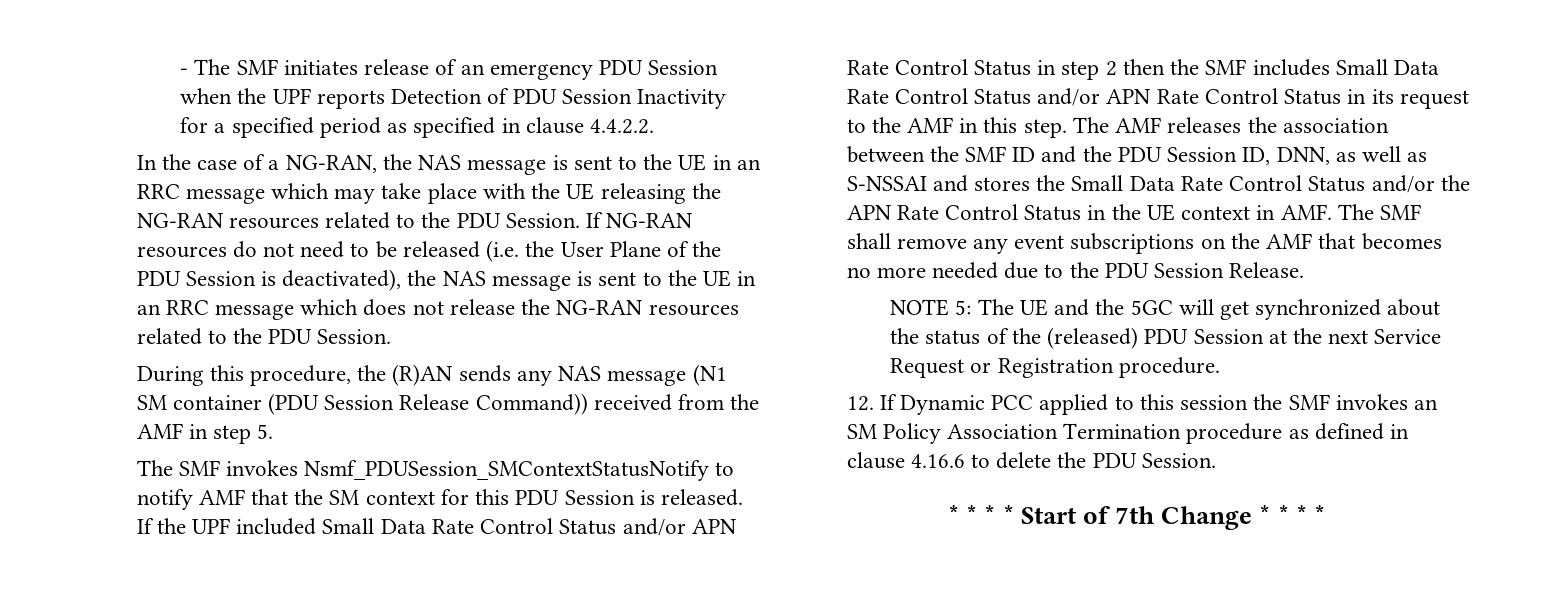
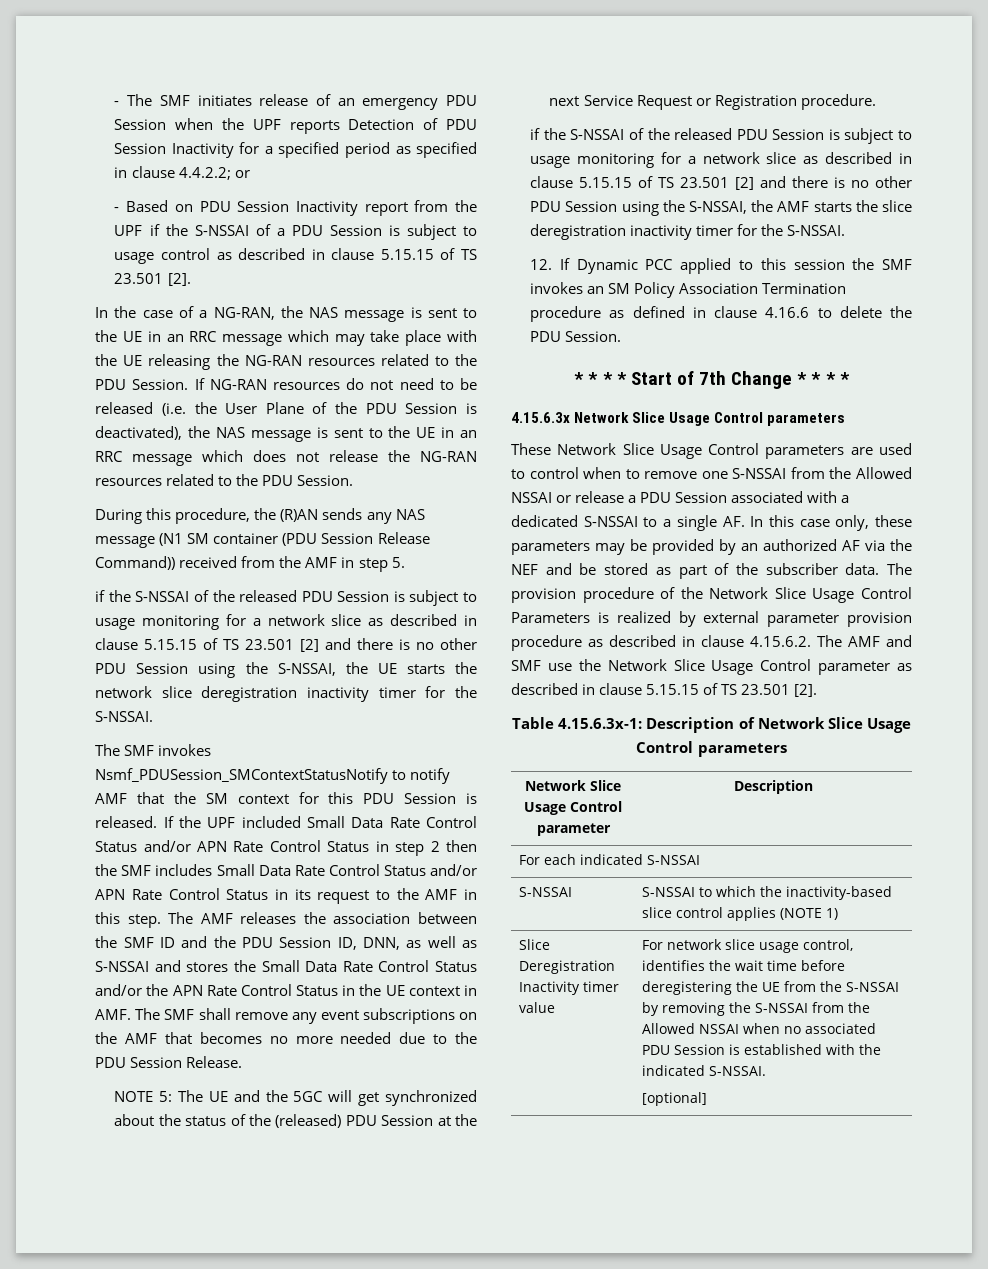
[589,119,654,134] 4.4.2.2. -> [178,167,250,180] [114,200,477,216] [114,224,477,240] [114,248,478,264] [114,273,191,286] 4.4.2.2; or // - Based on PDU Session Inactivity report from the UPF if the S-NSSAI of a PDU Session is subject to usage control as described in clause 5.15.15 of TS 23.501 [2].
(274, 431) none -> [95,590,478,606] [95,614,477,630] [95,638,477,652] [95,662,477,678] [95,686,477,702] [95,711,154,722] // if the S-NSSAI of the released PDU Session is subject to usage monitoring for a network slice as described in clause 5.15.15 of TS 23.501 [2] and there is no other PDU Session using the S-NSSAI, the UE starts the network slice deregistration inactivity timer for the S-NSSAI.
(1220, 367) none -> [530,128,912,144] [530,152,912,168] [530,176,912,190] [530,200,913,216] [530,224,846,240] // if the S-NSSAI of the released PDU Session is subject to usage monitoring for a network slice as described in clause 5.15.15 of TS 23.501 [2] and there is no other PDU Session using the S-NSSAI, the AMF starts the slice deregistration inactivity timer for the S-NSSAI.
(1325, 514) none -> [511,412,846,426] [511,443,912,459] [511,467,912,479] [511,491,850,503] [511,515,912,531] [511,539,912,555] [511,563,912,579] [511,587,912,603] [511,611,912,627] [511,635,912,651] [511,659,912,675] [511,683,818,697] [512,717,911,733] [636,741,787,757] [525,780,621,791] [524,801,622,815] [536,823,611,836] [733,780,813,794] [518,854,700,865] [518,887,572,897] [641,886,892,900] [641,907,838,921] [518,939,550,950] [518,960,615,974] [518,981,619,995] [518,1002,555,1013] [641,939,853,953] [641,960,845,971] [641,981,899,995] [641,1002,870,1016] [641,1023,876,1034] [641,1044,881,1055] [641,1065,766,1076] [641,1092,707,1106] // 4.15.6.3x Network Slice Usage Control parameters // These Network Slice Usage Control parameters are used to control when to remove one S-NSSAI from the Allowed NSSAI or release a PDU Session associated with a dedicated S-NSSAI to a single AF. In this case only, these parameters may be provided by an authorized AF via the NEF and be stored as part of the subscriber data. The provision procedure of the Network Slice Usage Control Parameters is realized by external parameter provision procedure as described in clause 4.15.6.2. The AMF and SMF use the Network Slice Usage Control parameter as described in clause 5.15.15 of TS 23.501 [2]. // Table 4.15.6.3x-1: Description of Network Slice Usage Control parameters // Network Slice Usage Control parameter | Description // For each indicated S-NSSAI // S-NSSAI | S-NSSAI to which the inactivity-based slice control applies (NOTE 1) // Slice Deregistration Inactivity timer value | For network slice usage control, identifies the wait time before deregistering the UE from the S-NSSAI by removing the S-NSSAI from the Allowed NSSAI when no associated PDU Session is established with the indicated S-NSSAI. // [optional]

